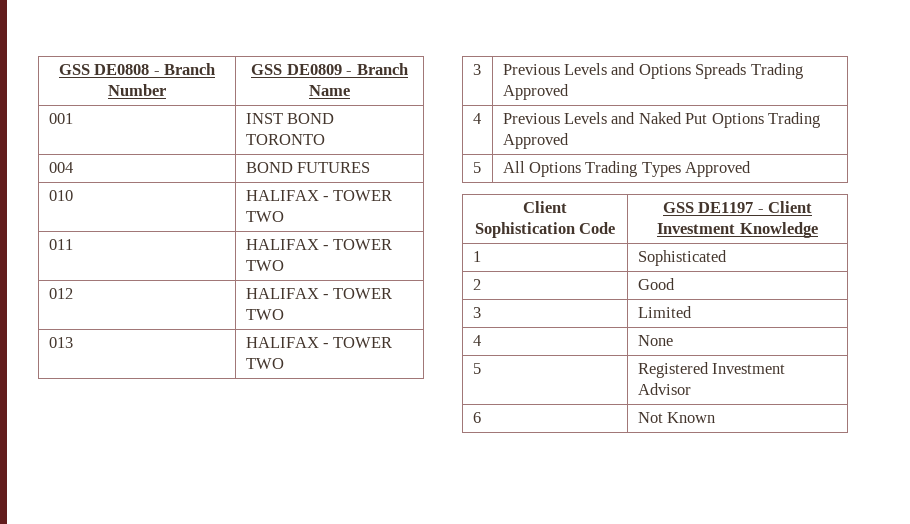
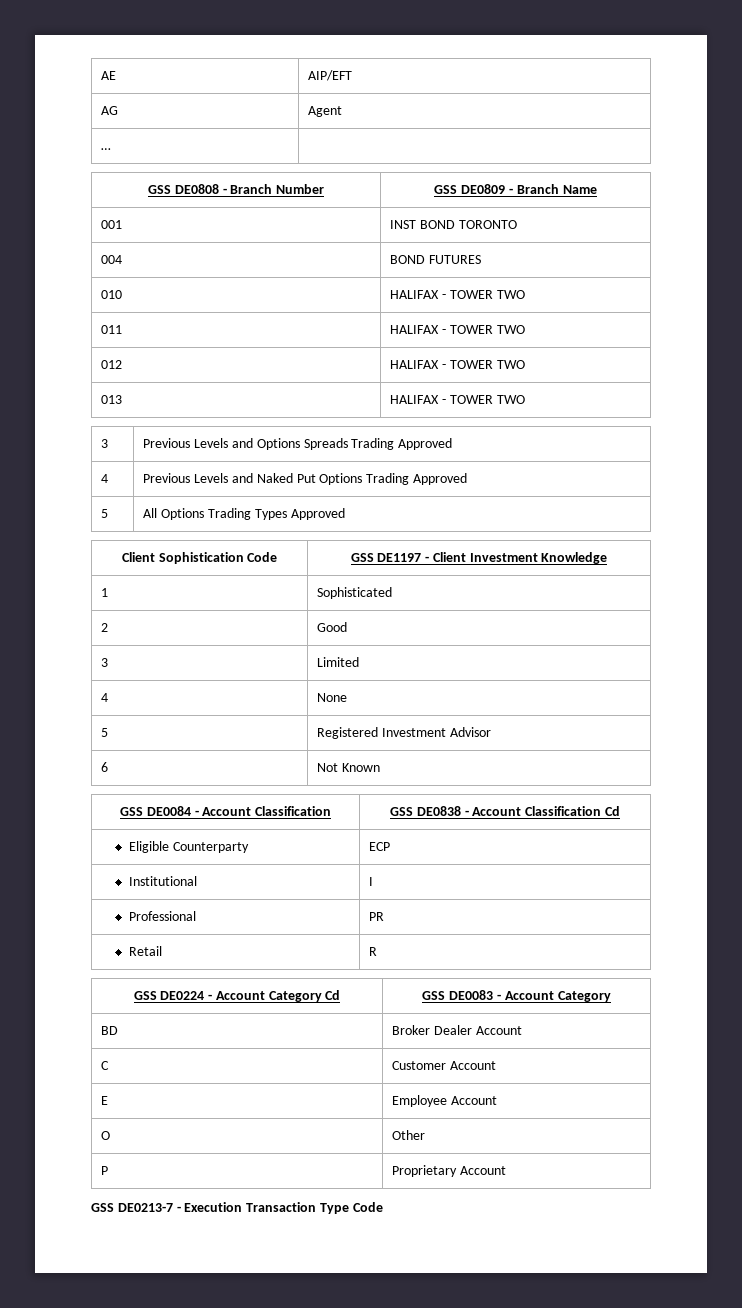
(58, 69) none -> [101,71,117,80] [308,70,353,81] [101,106,119,115] [308,106,343,117] [101,148,112,150] AE | AIP/EFT // AG | Agent // … | //
(715, 417) none -> [119,806,332,816] [390,806,620,816] [128,841,249,853] [369,842,391,851] [128,876,197,886] [369,877,374,886] [128,911,196,921] [369,912,385,921] [128,946,162,956] [369,947,378,956] [133,990,341,1002] [422,990,611,1002] [101,1026,119,1035] [392,1025,522,1035] [101,1061,110,1070] [392,1061,497,1070] [101,1096,109,1105] [392,1095,498,1107] [101,1131,111,1140] [392,1130,426,1140] [101,1166,109,1175] [392,1165,507,1177] [91,1202,383,1214] // GSS DE0084 - Account Classification | GSS DE0838 - Account Classification Cd // Eligible Counterparty | ECP // Institutional | I // Professional | PR // Retail | R // GSS DE0224 - Account Category Cd | GSS DE0083 - Account Category // BD | Broker Dealer Account // C | Customer Account // E | Employee Account // O | Other // P | Proprietary Account // GSS DE0213-7 - Execution Transaction Type Code

